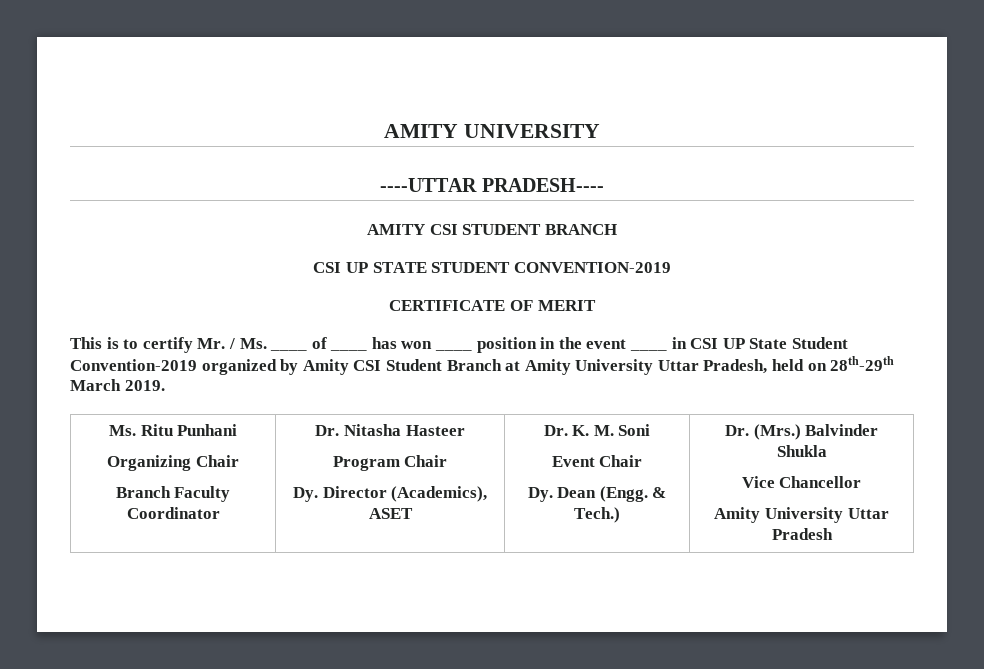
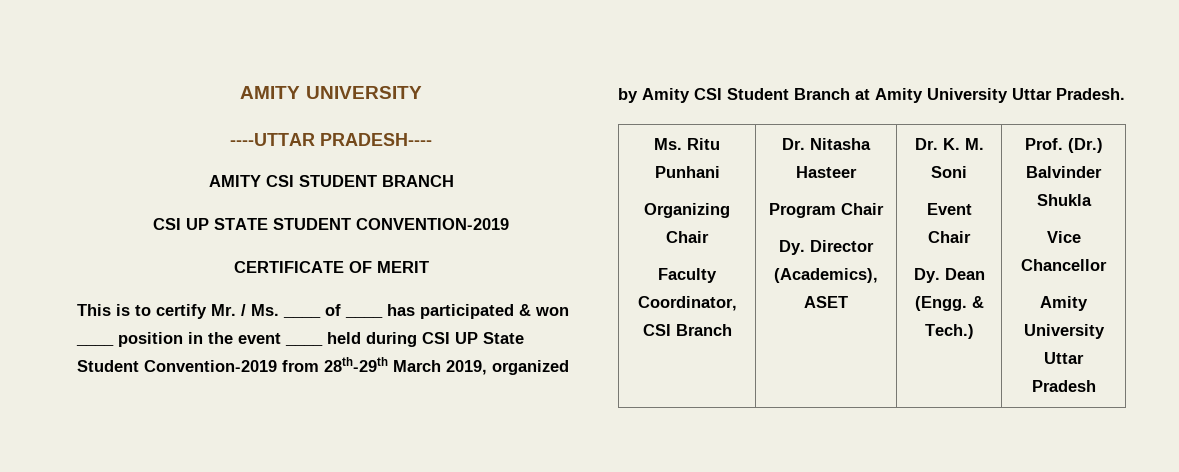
(397, 343) none -> [420,304,531,319] participated &
[671,337,687,349] in -> [327,332,417,347] held during
(197, 365) none -> [282,357,487,375] from 28th-29th March 2019,
[703,356,895,374] [70,379,165,391] Pradesh, held on 28th-29th March 2019. -> [1056,88,1125,100] Pradesh.
[115,486,231,502] [126,507,220,519] Branch Faculty Coordinator -> [658,268,717,283] [637,296,737,311] [642,324,732,336] Faculty Coordinator, CSI Branch
[724,424,801,440] Dr. (Mrs.) -> [1024,138,1103,153] Prof. (Dr.)

